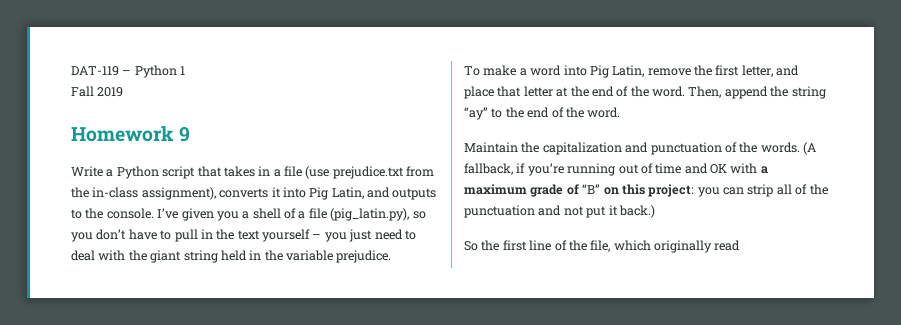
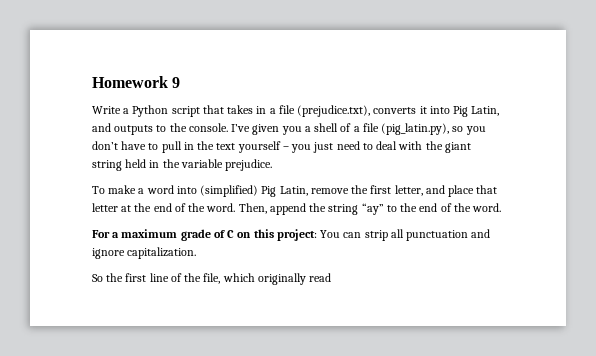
[71,65,186,78] [71,86,124,97] DAT-119 – Python 1 // Fall 2019 // -> (92, 82) none
[305,166,435,179] [71,187,216,200] (use prejudice.txt from the in-class assignment), -> [297,105,371,117] (prejudice.txt),
(587, 70) none -> [200,185,259,197] (simplified)
[464,142,816,155] [464,163,758,176] Maintain the capitalization and punctuation of the words. (A fallback, if you’re running out of time and OK with -> [92,230,110,238] For
[582,184,601,194] “B” -> [227,230,235,238] C
[697,187,720,197] you -> [320,230,341,238] You
[795,184,828,195] [464,205,655,218] of the punctuation and not put it back.) -> [406,229,491,241] [92,247,197,259] punctuation and ignore capitalization.

